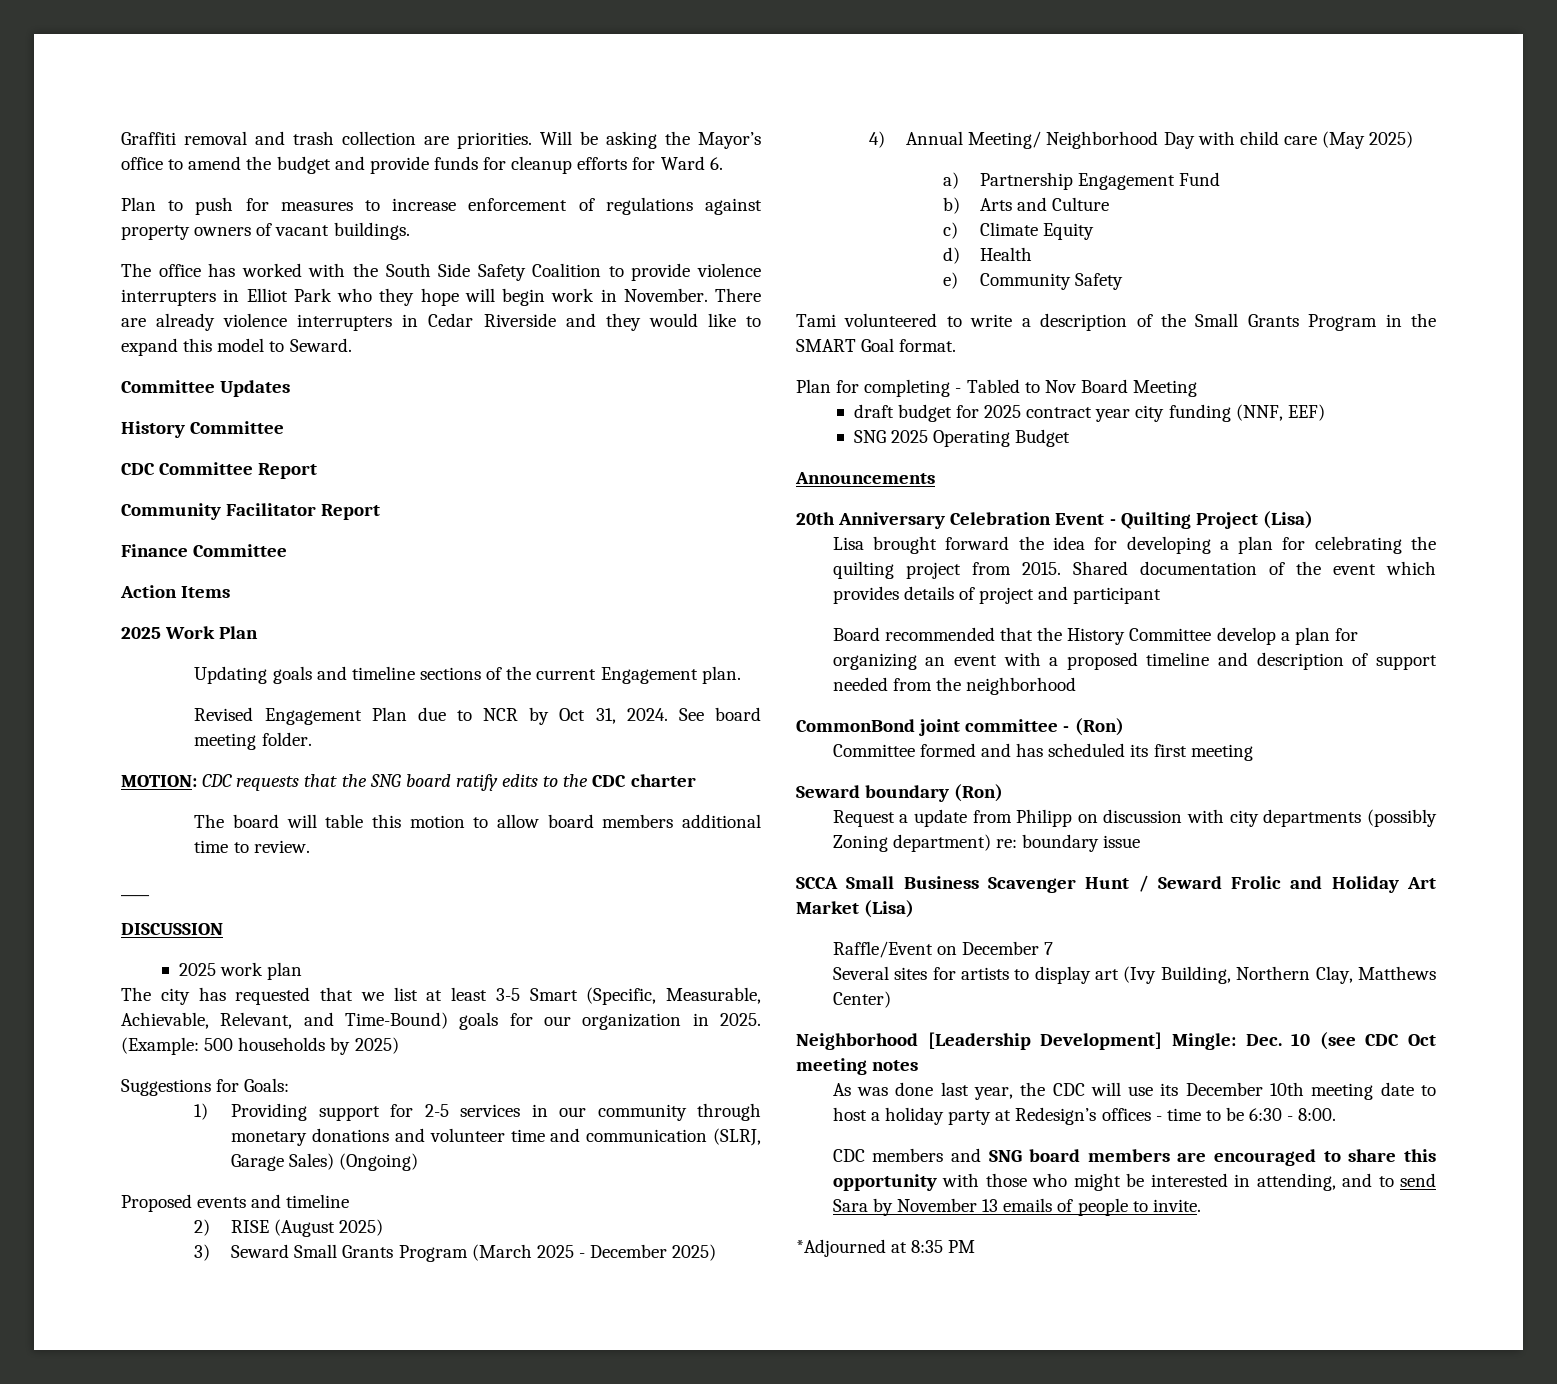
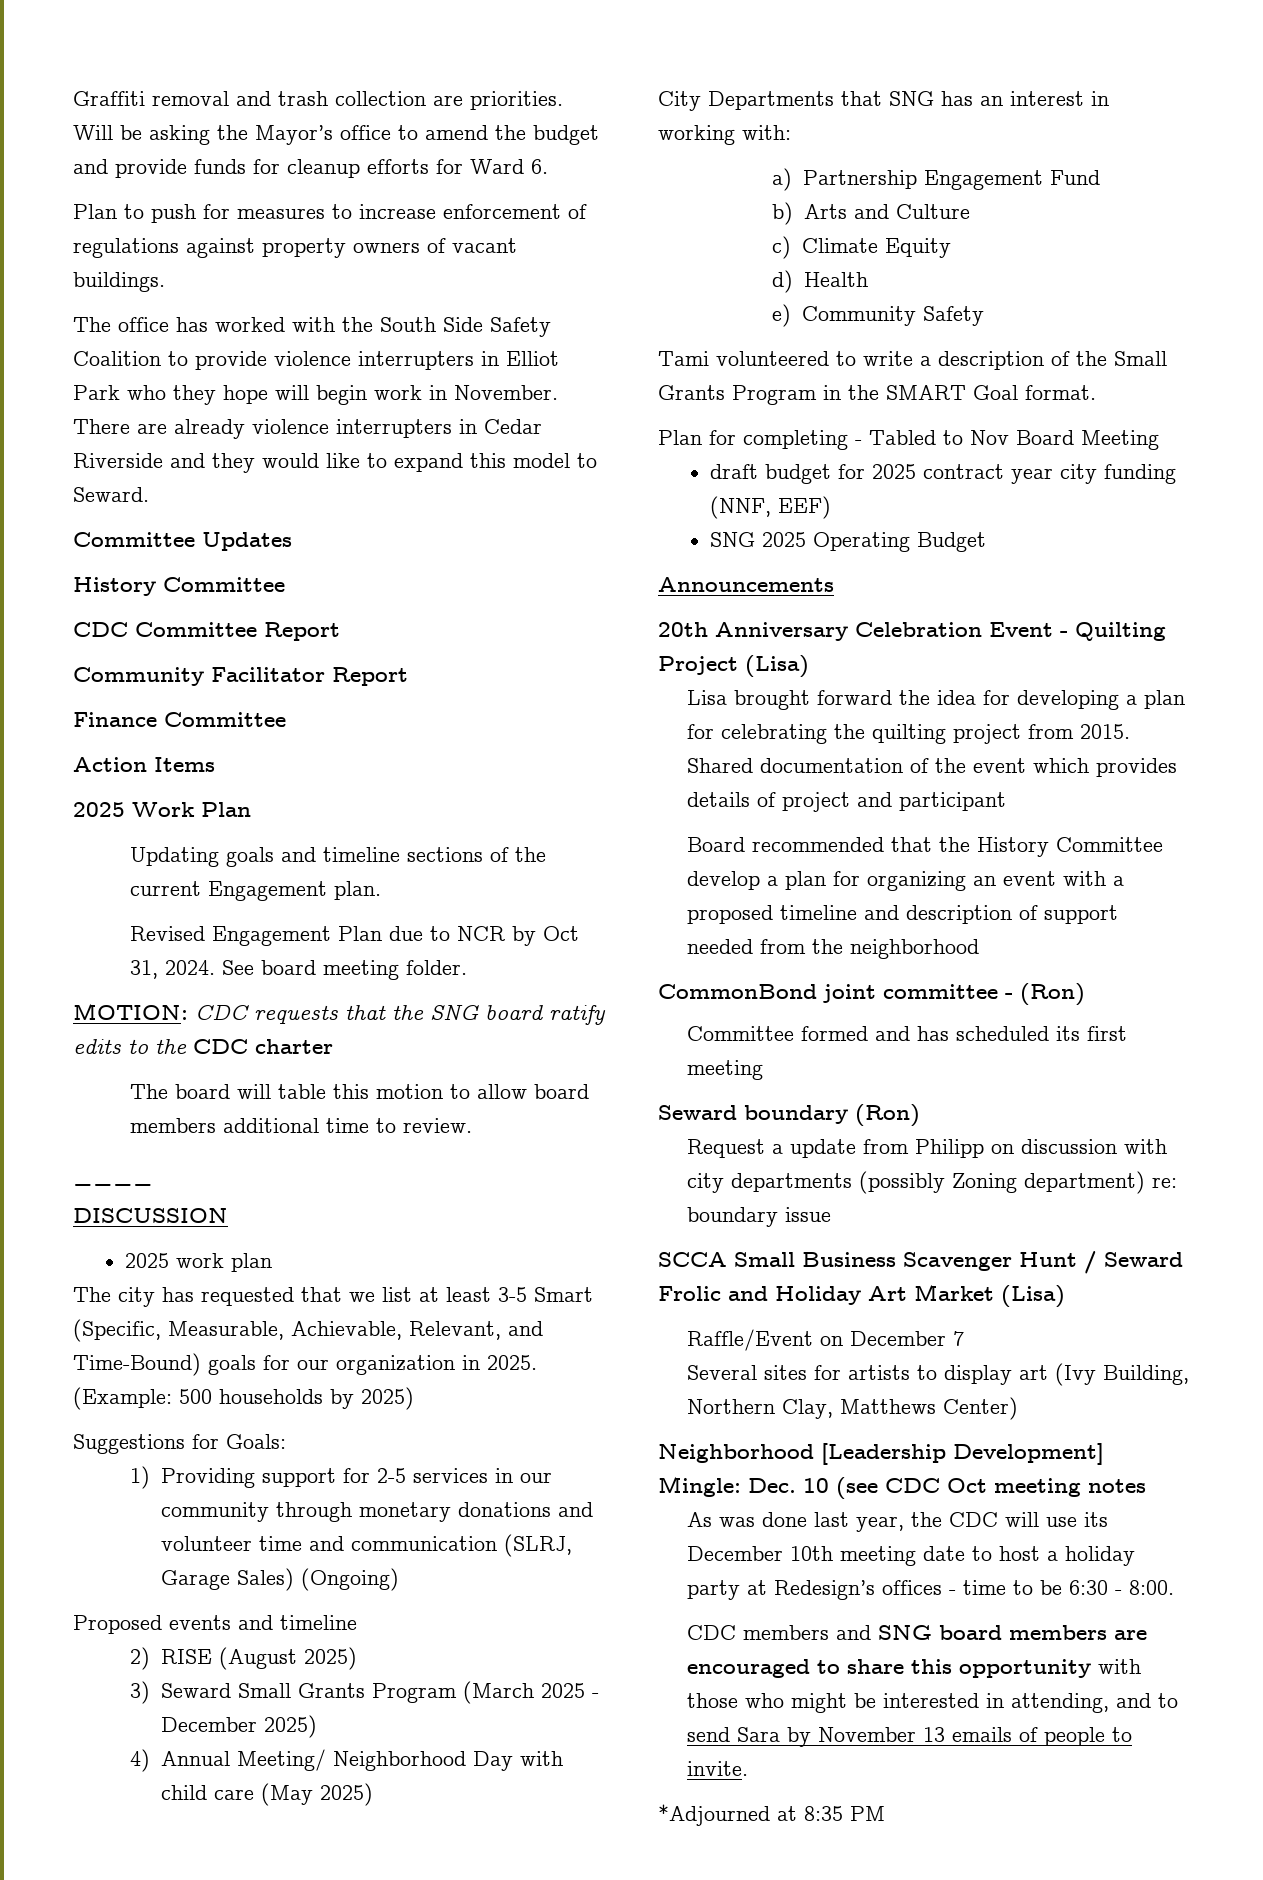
(1414, 139) none -> [658,91,1109,111] [658,125,791,145] // City Departments that SNG has an interest in working with:

